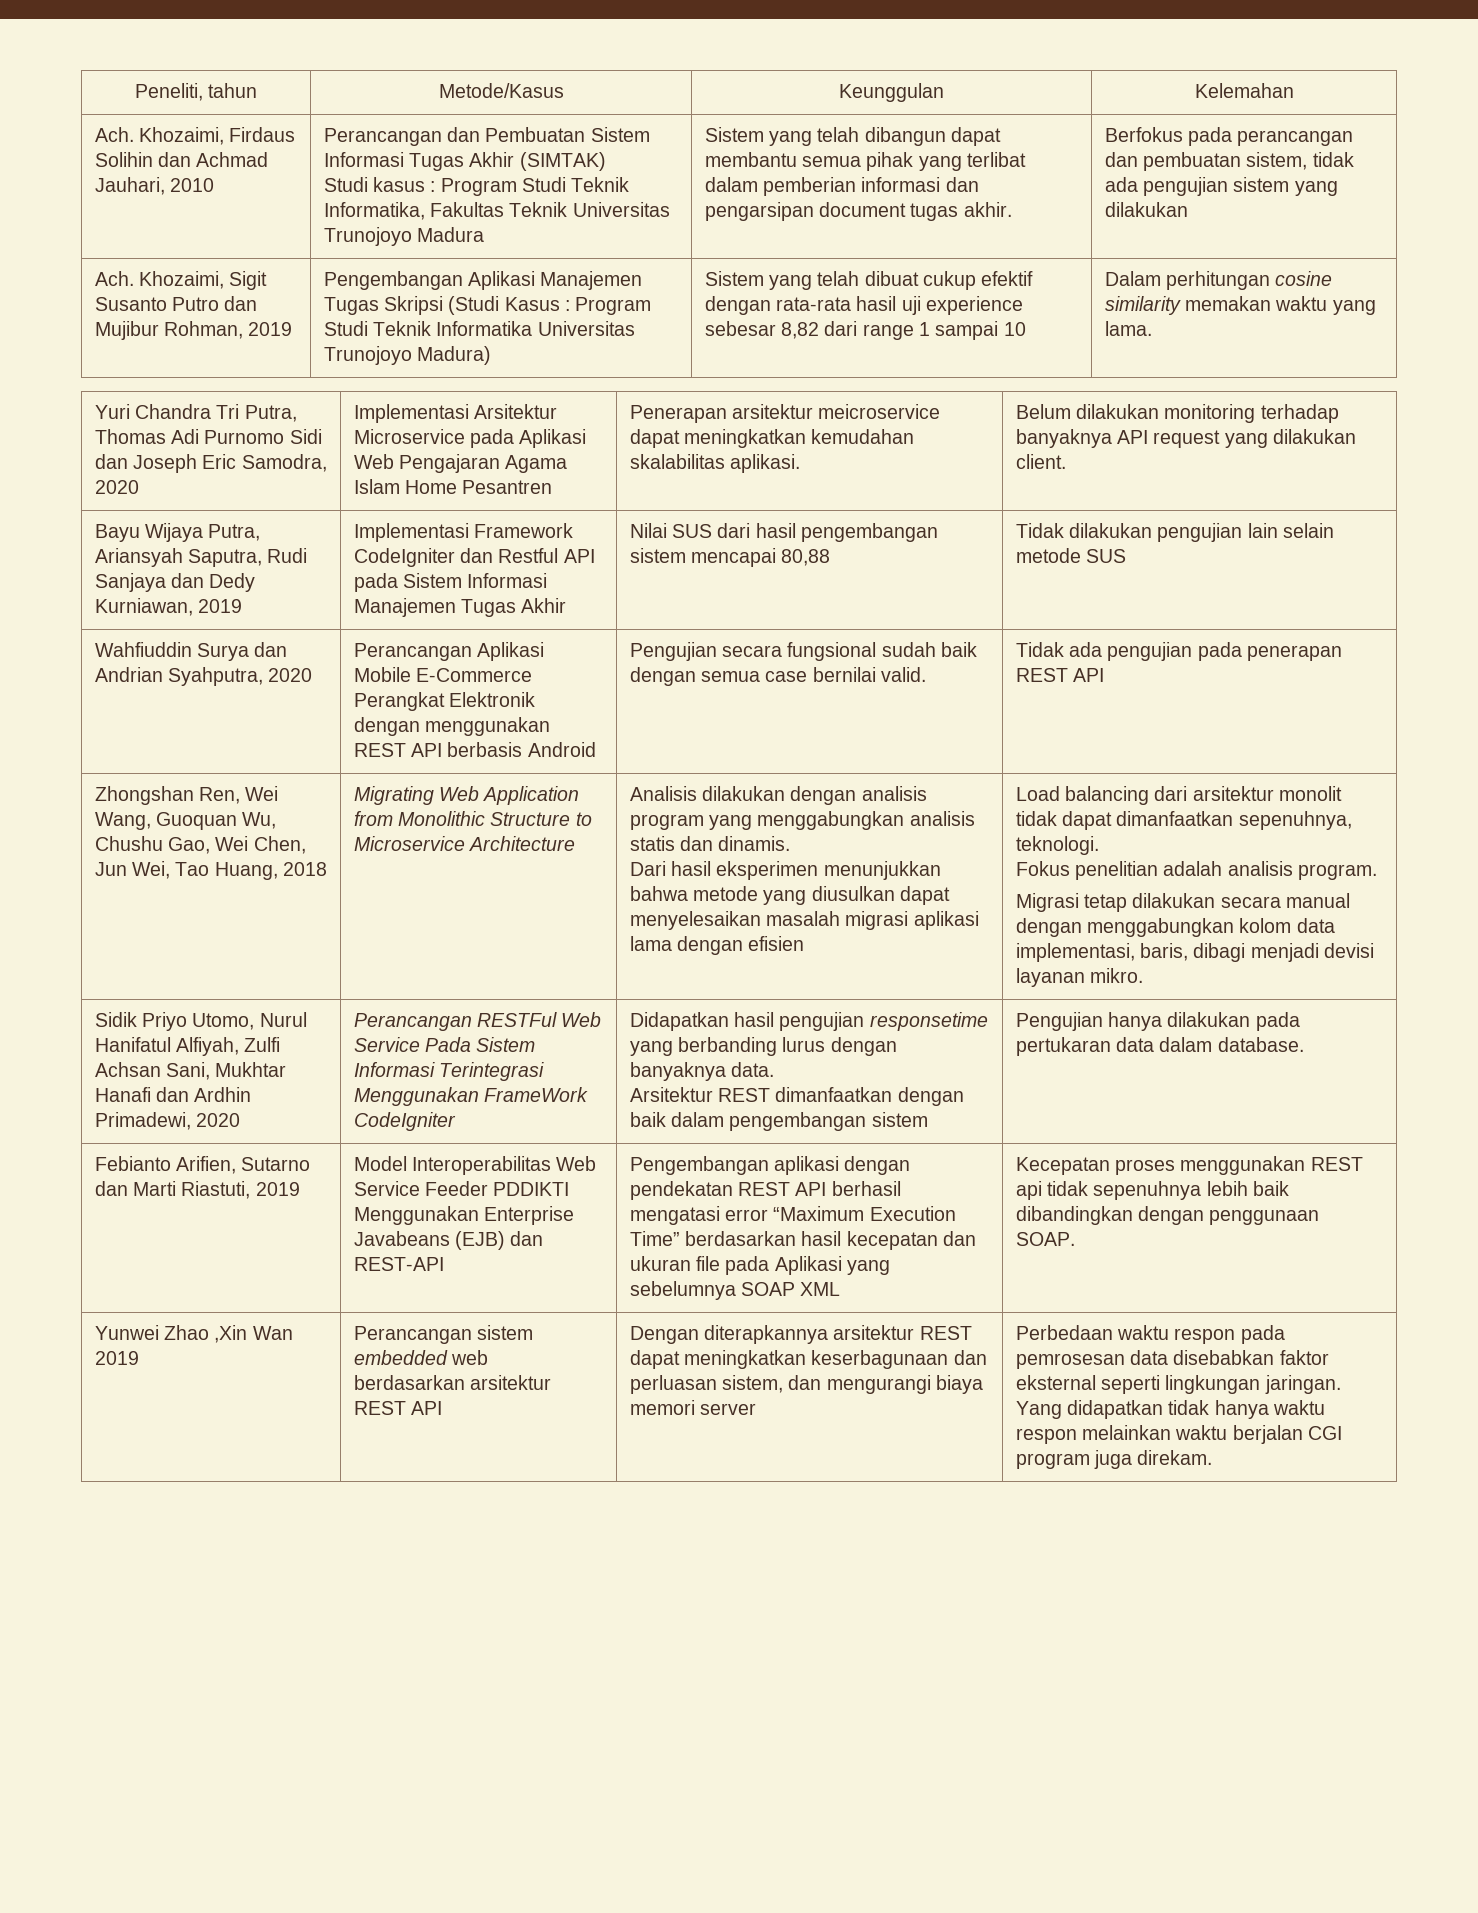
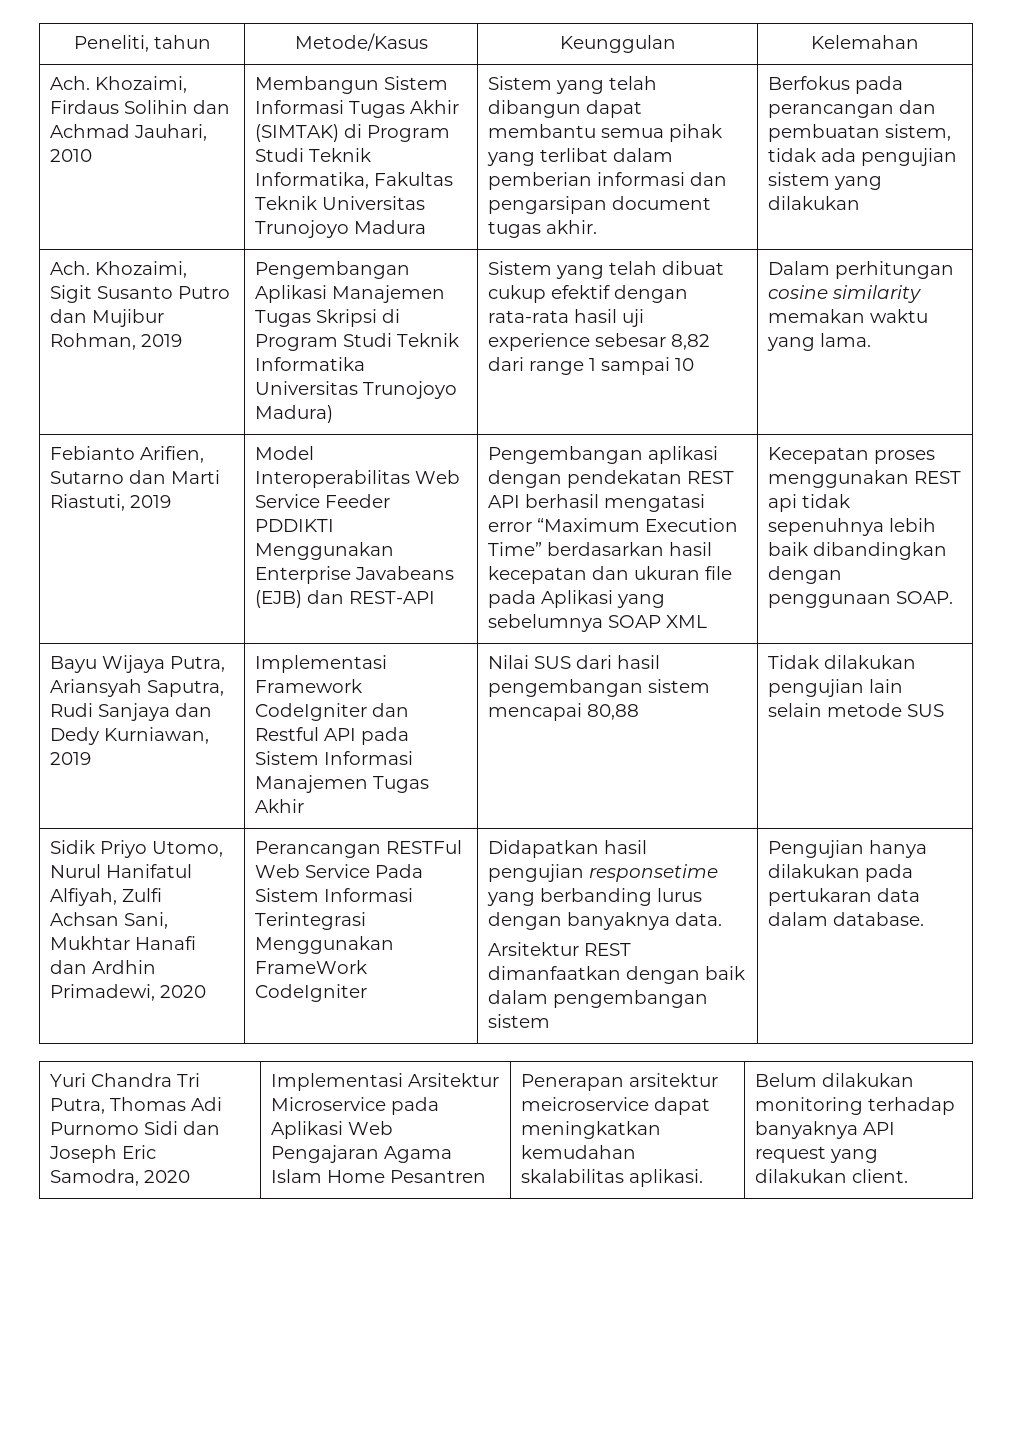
[323,127,586,146] Perancangan dan Pembuatan -> [255,76,380,94] Membangun
[323,177,436,192] // Studi kasus : -> [344,124,363,138] di
[448,296,570,315] (Studi Kasus : -> [382,309,401,323] di
[94,404,297,422] [94,429,322,444] [94,454,327,473] [94,480,139,494] [353,404,558,423] [353,429,587,448] [353,454,568,473] [353,479,553,494] [629,404,941,423] [629,429,915,448] [629,454,801,473] [1015,404,1339,423] [1015,429,1356,448] [1015,454,1066,469] [94,523,261,542] [94,548,308,567] [94,573,256,592] [94,598,243,616] [353,523,574,542] [353,548,595,567] [353,573,548,592] [353,598,567,617] [629,523,938,542] [629,548,831,567] [1015,523,1334,542] [1015,548,1127,563] [94,642,288,661] [94,667,313,686] [353,642,545,661] [353,667,533,682] [353,692,536,711] [353,717,551,736] [353,742,596,757] [629,642,977,661] [629,667,926,686] [1015,642,1342,661] [1015,668,1105,682] [94,786,279,805] [94,812,277,830] [94,836,306,854] [94,861,327,880] [353,786,580,805] [353,811,592,826] [353,836,576,851] [629,786,927,805] [629,811,975,830] [629,836,791,851] [629,861,941,880] [629,886,950,905] [629,911,979,930] [629,936,805,955] [1015,786,1342,805] [1015,811,1352,830] [1015,836,1099,855] [1015,861,1377,880] [1015,893,1350,912] [1015,918,1335,937] [1015,943,1374,962] [1015,968,1144,987] [94,1012,307,1031] [94,1037,281,1056] [94,1062,287,1080] [94,1087,252,1102] [94,1112,241,1130] [353,1012,602,1031] [353,1037,536,1052] [353,1062,545,1081] [353,1087,589,1106] [353,1112,456,1131] [629,1012,988,1031] [629,1037,897,1056] [629,1062,775,1081] [629,1087,964,1106] [629,1112,928,1131] [1015,1012,1300,1031] [1015,1037,1304,1056] // Yuri Chandra Tri Putra, Thomas Adi Purnomo Sidi dan Joseph Eric Samodra, 2020 | Implementasi Arsitektur Microservice pada Aplikasi Web Pengajaran Agama Islam Home Pesantren | Penerapan arsitektur meicroservice dapat meningkatkan kemudahan skalabilitas aplikasi. | Belum dilakukan monitoring terhadap banyaknya API request yang dilakukan client. // Bayu Wijaya Putra, Ariansyah Saputra, Rudi Sanjaya dan Dedy Kurniawan, 2019 | Implementasi Framework CodeIgniter dan Restful API pada Sistem Informasi Manajemen Tugas Akhir | Nilai SUS dari hasil pengembangan sistem mencapai 80,88 | Tidak dilakukan pengujian lain selain metode SUS // Wahfiuddin Surya dan Andrian Syahputra, 2020 | Perancangan Aplikasi Mobile E-Commerce Perangkat Elektronik dengan menggunakan REST API berbasis Android | Pengujian secara fungsional sudah baik dengan semua case bernilai valid. | Tidak ada pengujian pada penerapan REST API // Zhongshan Ren, Wei Wang, Guoquan Wu, Chushu Gao, Wei Chen, Jun Wei, Tao Huang, 2018 | Migrating Web Application from Monolithic Structure to Microservice Architecture | Analisis dilakukan dengan analisis program yang menggabungkan analisis statis dan dinamis. // Dari hasil eksperimen menunjukkan bahwa metode yang diusulkan dapat menyelesaikan masalah migrasi aplikasi lama dengan efisien | Load balancing dari arsitektur monolit tidak dapat dimanfaatkan sepenuhnya, teknologi. // Fokus penelitian adalah analisis program. // Migrasi tetap dilakukan secara manual dengan menggabungkan kolom data implementasi, baris, dibagi menjadi devisi layanan mikro. // Sidik Priyo Utomo, Nurul Hanifatul Alfiyah, Zulfi Achsan Sani, Mukhtar Hanafi dan Ardhin Primadewi, 2020 | Perancangan RESTFul Web Service Pada Sistem Informasi Terintegrasi Menggunakan FrameWork CodeIgniter | Didapatkan hasil pengujian responsetime yang berbanding lurus dengan banyaknya data. // Arsitektur REST dimanfaatkan dengan baik dalam pengembangan sistem | Pengujian hanya dilakukan pada pertukaran data dalam database. -> (872, 340) none
[94,1325,293,1343] [94,1351,139,1365] [353,1325,534,1344] [353,1350,489,1365] [353,1375,552,1390] [353,1401,443,1415] [629,1325,972,1344] [629,1350,987,1369] [629,1375,983,1394] [629,1400,757,1415] [1015,1325,1285,1344] [1015,1350,1329,1369] [1015,1375,1341,1394] [1015,1400,1325,1419] [1015,1425,1342,1444] [1015,1450,1213,1469] Yunwei Zhao ,Xin Wan 2019 | Perancangan sistem embedded web berdasarkan arsitektur REST API | Dengan diterapkannya arsitektur REST dapat meningkatkan keserbagunaan dan perluasan sistem, dan mengurangi biaya memori server | Perbedaan waktu respon pada pemrosesan data disebabkan faktor eksternal seperti lingkungan jaringan. Yang didapatkan tidak hanya waktu respon melainkan waktu berjalan CGI program juga direkam. -> [50,655,226,673] [50,679,225,697] [50,703,213,721] [50,727,210,745] [50,752,92,765] [255,655,388,673] [255,679,363,693] [255,703,410,721] [255,727,410,745] [255,751,414,765] [255,775,430,793] [255,799,305,813] [488,655,661,669] [488,679,711,697] [488,703,640,721] [768,655,917,669] [768,679,904,697] [768,703,945,717] [50,840,224,858] [50,864,193,878] [50,888,163,906] [50,912,169,929] [50,936,197,950] [50,960,157,974] [50,984,207,1001] [255,840,463,858] [255,864,424,878] [255,888,414,902] [255,912,367,930] [255,936,395,954] [255,960,368,974] [255,984,368,1002] [488,840,648,858] [488,864,719,882] [487,888,703,906] [488,912,723,930] [488,942,632,956] [488,966,746,984] [488,990,709,1008] [488,1014,551,1028] [768,840,928,858] [768,864,914,882] [768,888,921,906] [768,912,925,926] [50,1073,201,1087] [50,1097,223,1114] [50,1121,221,1135] [49,1145,157,1163] [50,1169,191,1186] [271,1073,500,1091] [271,1097,440,1115] [271,1121,394,1139] [271,1145,453,1163] [271,1169,487,1183] [521,1073,719,1091] [521,1097,711,1115] [521,1121,662,1139] [521,1145,637,1159] [521,1169,704,1187] [755,1073,915,1087] [755,1097,956,1115] [755,1121,896,1139] [755,1146,879,1163] [755,1169,909,1183] Bayu Wijaya Putra, Ariansyah Saputra, Rudi Sanjaya dan Dedy Kurniawan, 2019 | Implementasi Framework CodeIgniter dan Restful API pada Sistem Informasi Manajemen Tugas Akhir | Nilai SUS dari hasil pengembangan sistem mencapai 80,88 | Tidak dilakukan pengujian lain selain metode SUS // Sidik Priyo Utomo, Nurul Hanifatul Alfiyah, Zulfi Achsan Sani, Mukhtar Hanafi dan Ardhin Primadewi, 2020 | Perancangan RESTFul Web Service Pada Sistem Informasi Terintegrasi Menggunakan FrameWork CodeIgniter | Didapatkan hasil pengujian responsetime yang berbanding lurus dengan banyaknya data. // Arsitektur REST dimanfaatkan dengan baik dalam pengembangan sistem | Pengujian hanya dilakukan pada pertukaran data dalam database. // Yuri Chandra Tri Putra, Thomas Adi Purnomo Sidi dan Joseph Eric Samodra, 2020 | Implementasi Arsitektur Microservice pada Aplikasi Web Pengajaran Agama Islam Home Pesantren | Penerapan arsitektur meicroservice dapat meningkatkan kemudahan skalabilitas aplikasi. | Belum dilakukan monitoring terhadap banyaknya API request yang dilakukan client.

